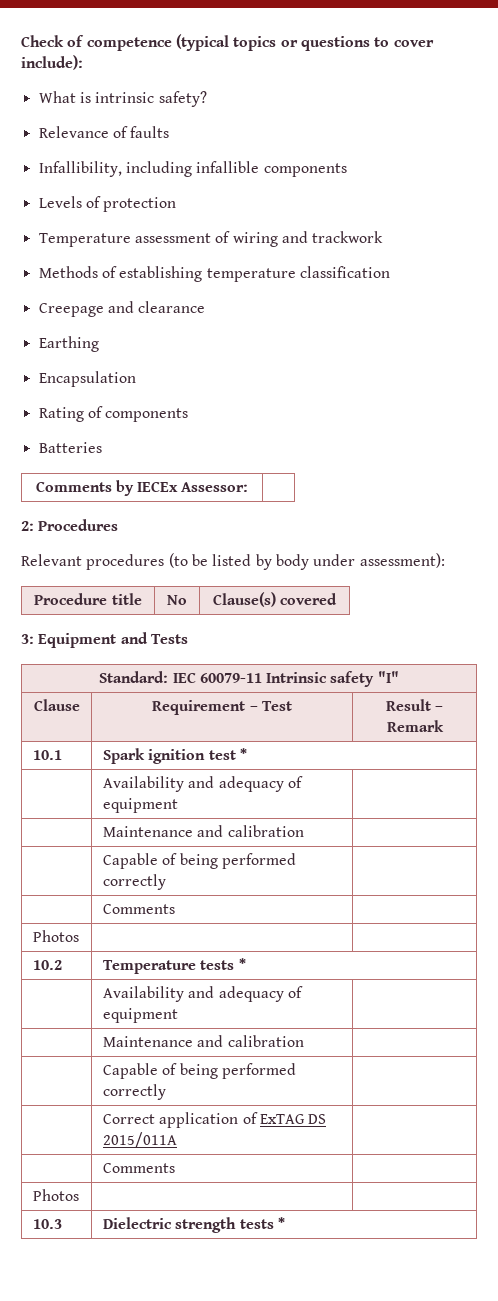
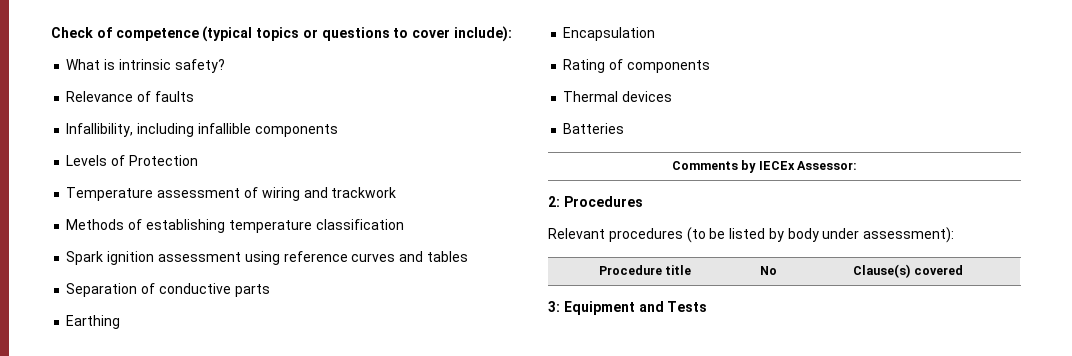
[103,197,177,212] protection -> [128,155,198,166] Protection
[38,301,206,317] Creepage and clearance -> [66,251,468,265] [66,283,270,297] Spark ignition assessment using reference curves and tables // Separation of conductive parts
(189, 415) none -> [563,91,673,102] // Thermal devices
[99,671,399,687] [33,699,80,711] [152,700,292,715] [385,699,444,711] [386,720,444,732] [32,750,62,760] [102,748,247,764] [102,776,303,792] [102,798,178,813] [102,825,304,837] [102,853,296,869] [102,874,166,890] [102,904,175,914] [32,930,79,942] [32,960,62,970] [102,958,246,974] [102,986,303,1002] [102,1008,178,1023] [102,1035,304,1047] [102,1063,296,1079] [102,1084,166,1100] [102,1112,327,1128] [102,1132,177,1148] [102,1163,175,1173] [32,1189,79,1201] [32,1219,62,1229] [102,1217,285,1233] // Standard: IEC 60079-11 Intrinsic safety "I" // Clause | Requirement – Test | Result – Remark // 10.1 | Spark ignition test * // | Availability and adequacy of equipment | // | Maintenance and calibration | // | Capable of being performed correctly | // | Comments | // Photos | | // 10.2 | Temperature tests * // | Availability and adequacy of equipment | // | Maintenance and calibration | // | Capable of being performed correctly | // | Correct application of ExTAG DS 2015/011A | // | Comments | // Photos | | // 10.3 | Dielectric strength tests * -> (708, 306) none

